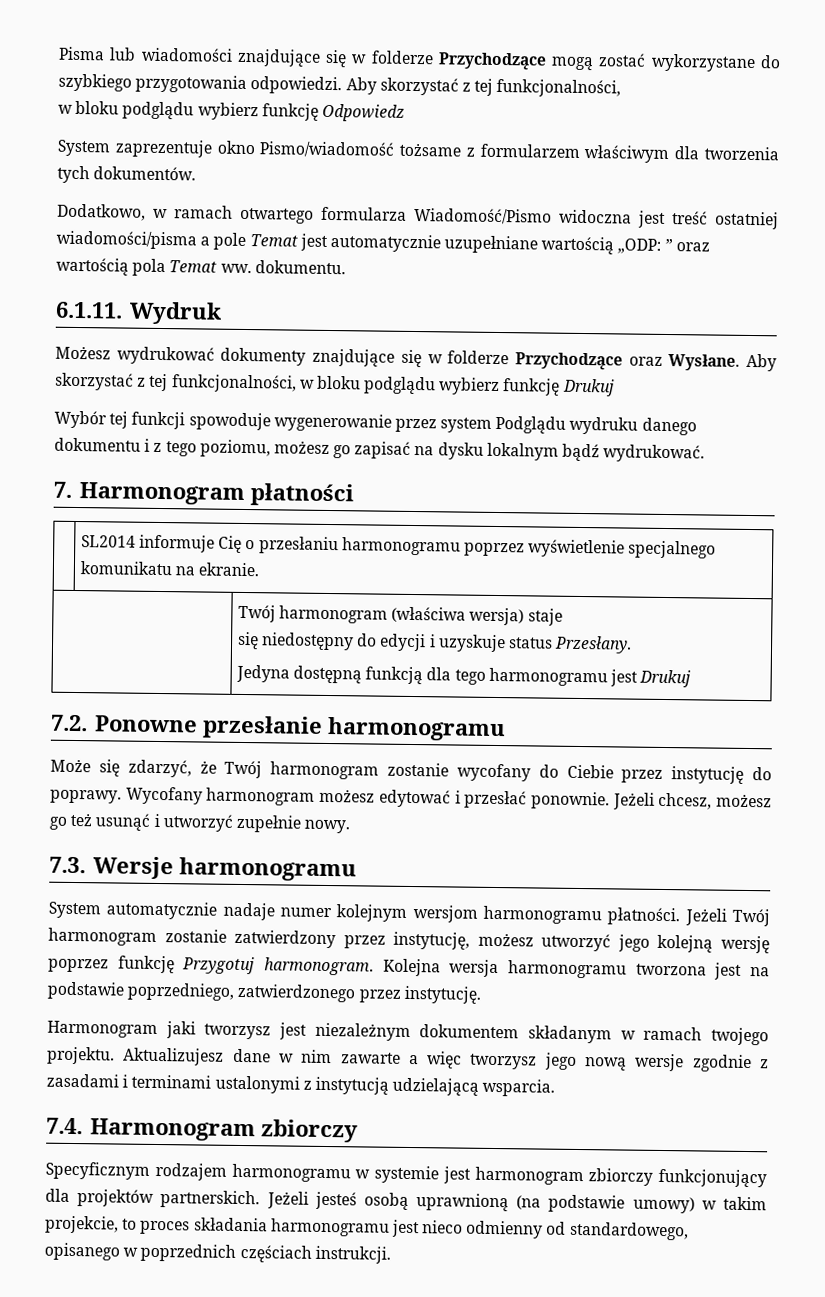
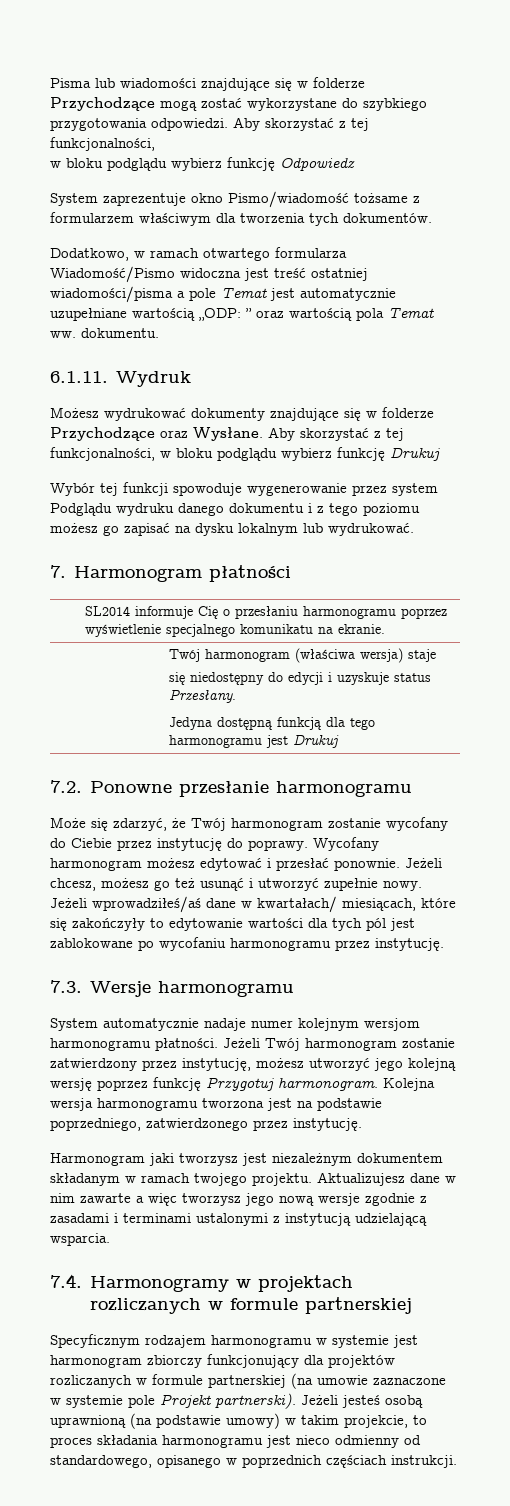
[199,439,271,458] poziomu, -> [363,503,420,516] poziomu
[562,443,601,462] bądź -> [303,523,323,533] lub
(351, 826) none -> [50,896,456,913] [50,918,415,931] [50,937,444,951] Jeżeli wprowadziłeś/aś dane w kwartałach/ miesiącach, które się zakończyły to edytowanie wartości dla tych pól jest zablokowane po wycofaniu harmonogramu przez instytucję.
[89,1118,358,1143] Harmonogram zbiorczy -> [89,1275,353,1292] [89,1297,412,1314] Harmonogramy w projektach rozliczanych w formule partnerskiej
[160,1190,261,1209] partnerskich. -> [50,1373,446,1389] [50,1393,296,1409] rozliczanych w formule partnerskiej (na umowie zaznaczone w systemie pole Projekt partnerski).

